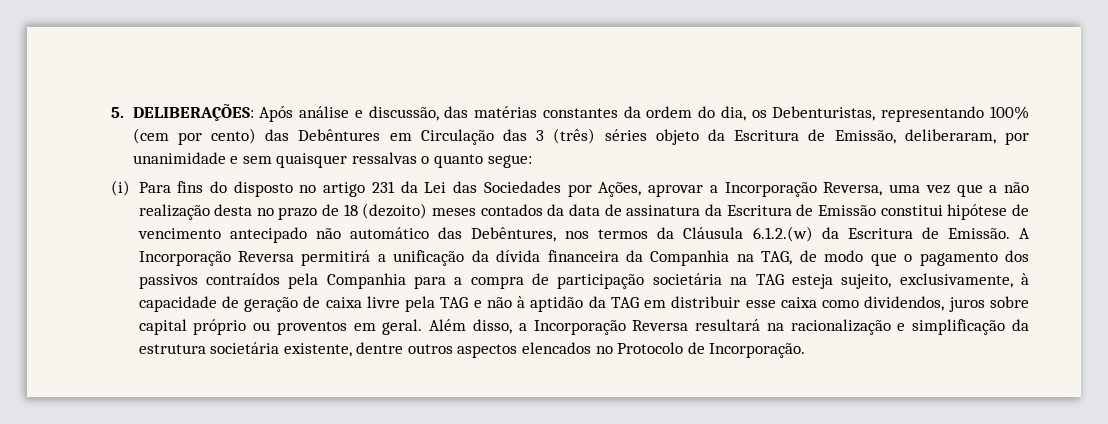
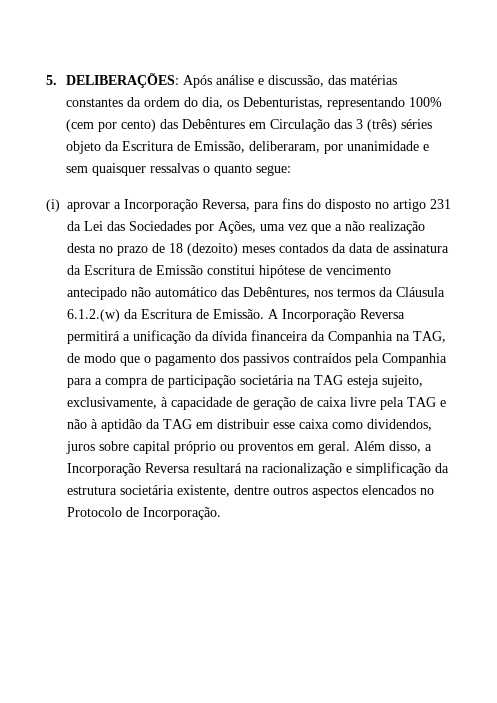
[138,182,171,193] Para -> [67,199,279,212] aprovar a Incorporação Reversa, para
[648,182,883,197] aprovar a Incorporação Reversa, -> (256, 227) none

